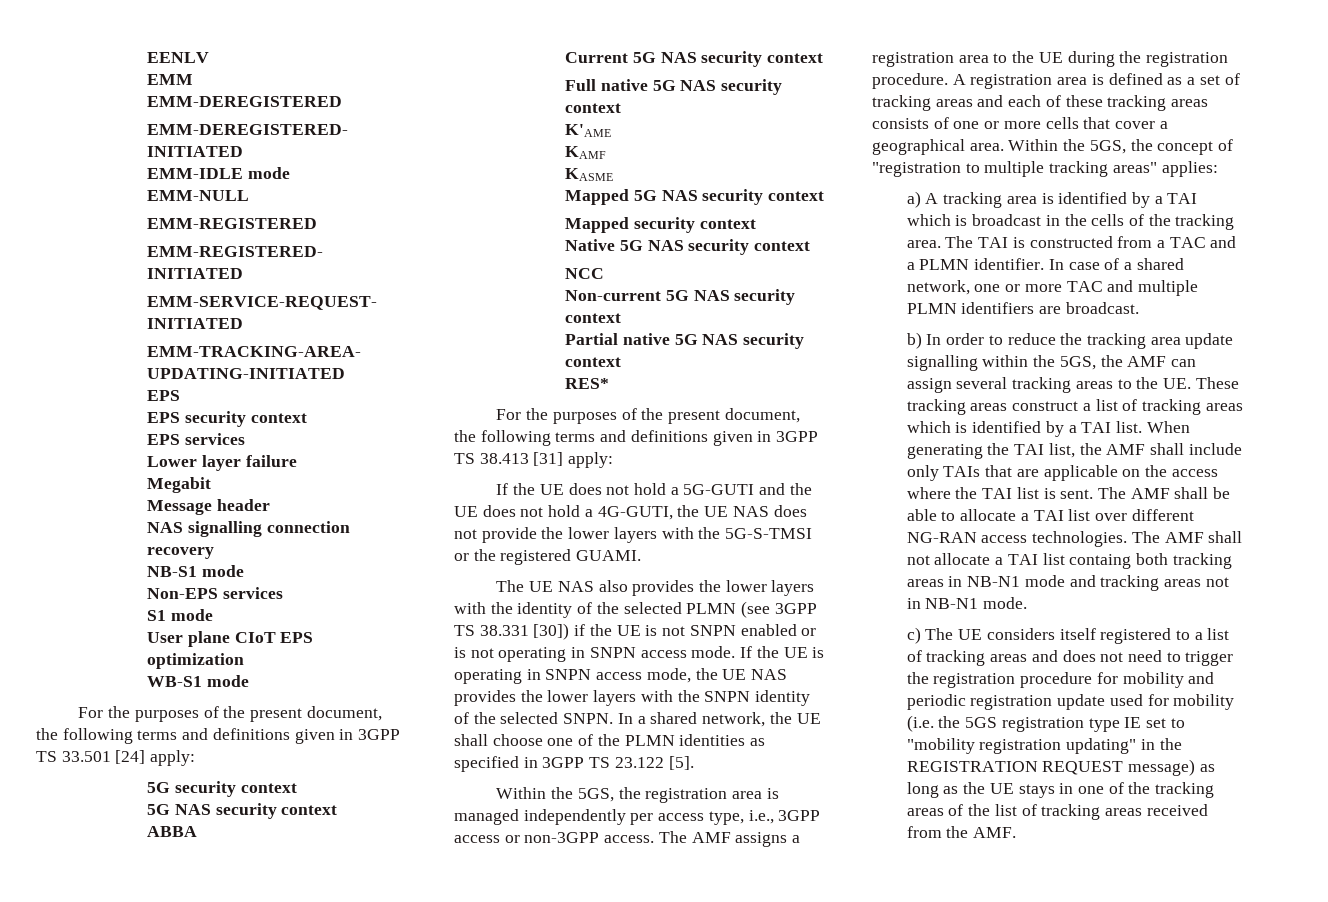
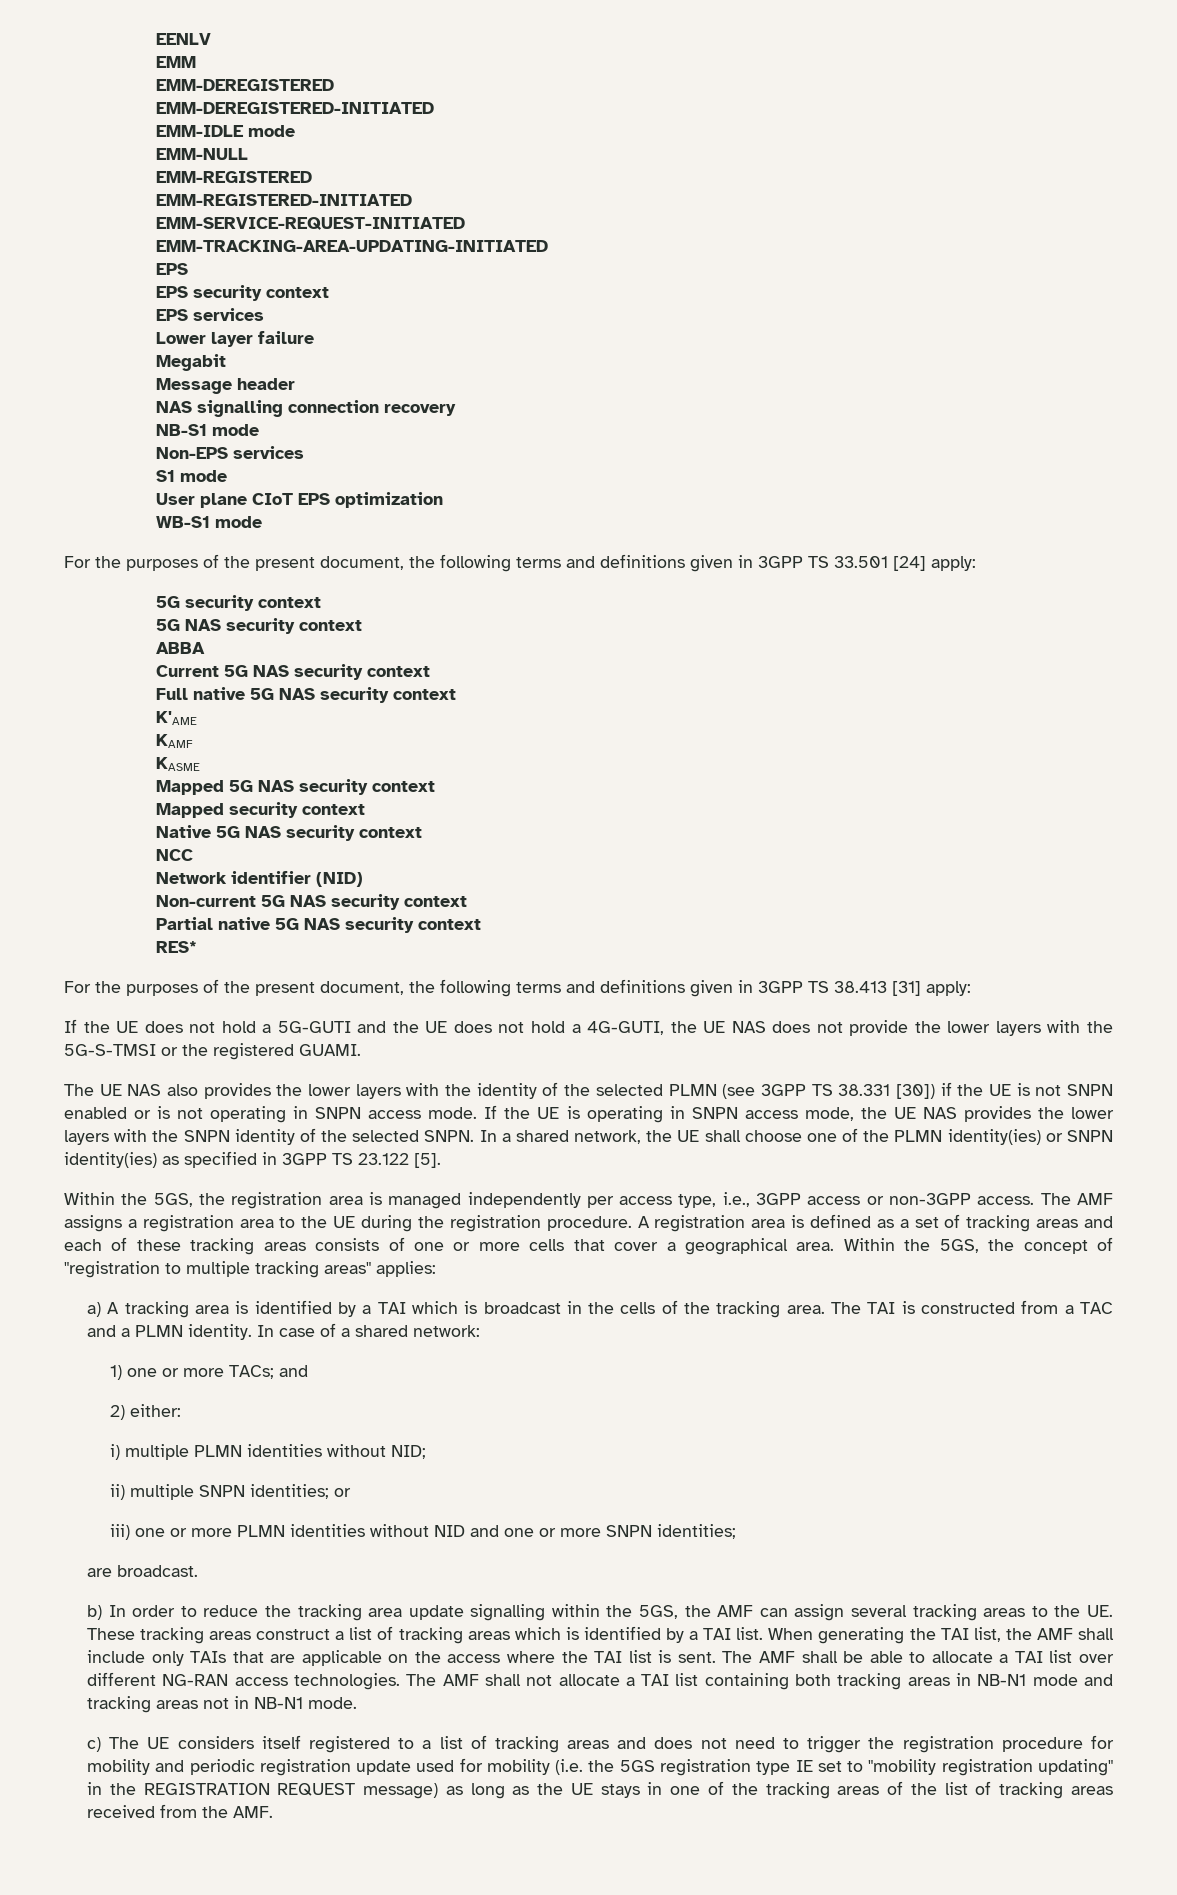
(605, 273) none -> [155,871,363,887] // Network identifier (NID)
[679,734,746,746] identities -> [947,1129,1113,1145] [64,1152,157,1168] identity(ies) or SNPN identity(ies)
[974,258,1045,270] identifier. -> [187,1324,252,1340] identity.
[906,280,1198,296] [906,302,1035,314] network, one or more TAC and multiple PLMN identifiers -> [412,1325,480,1337] [109,1365,308,1380] [109,1404,181,1420] [109,1444,426,1460] [109,1484,351,1500] [109,1524,736,1540] network: // 1) one or more TACs; and // 2) either: // i) multiple PLMN identities without NID; // ii) multiple SNPN identities; or // iii) one or more PLMN identities without NID and one or more SNPN identities; //
[1069,554,1132,569] containg -> [704,1673,789,1690] containing

